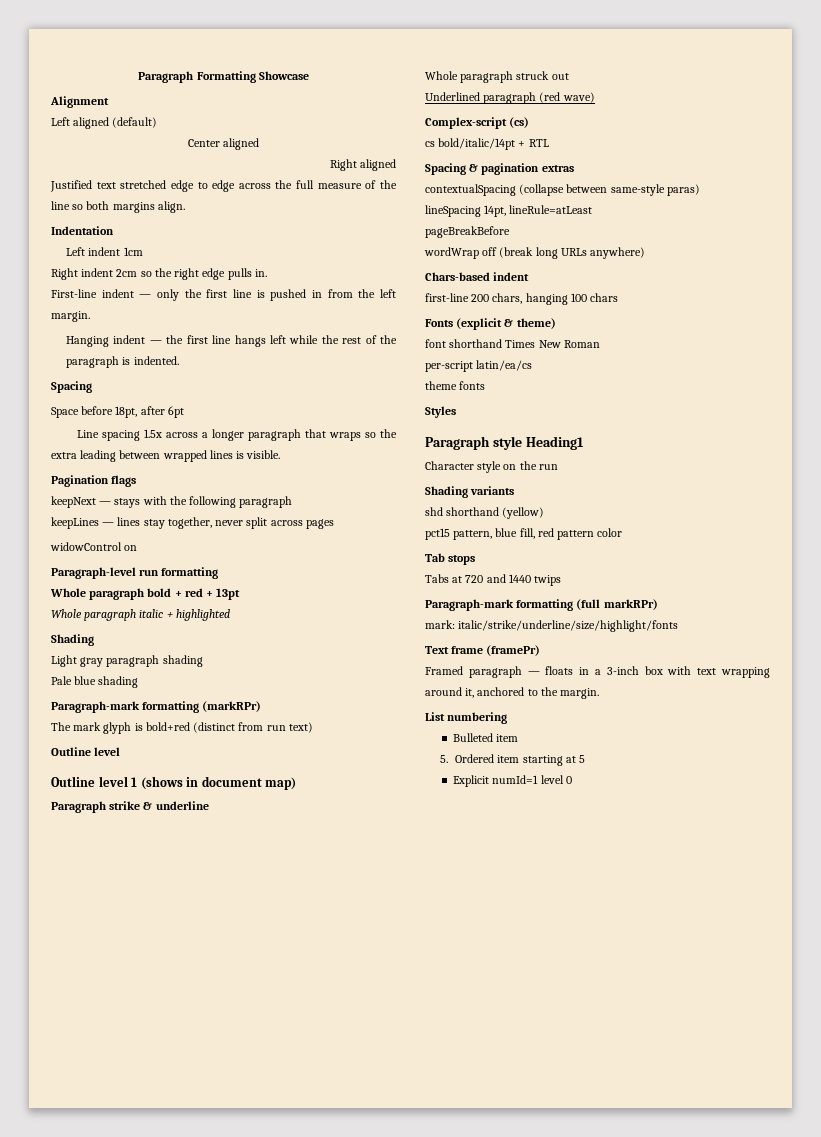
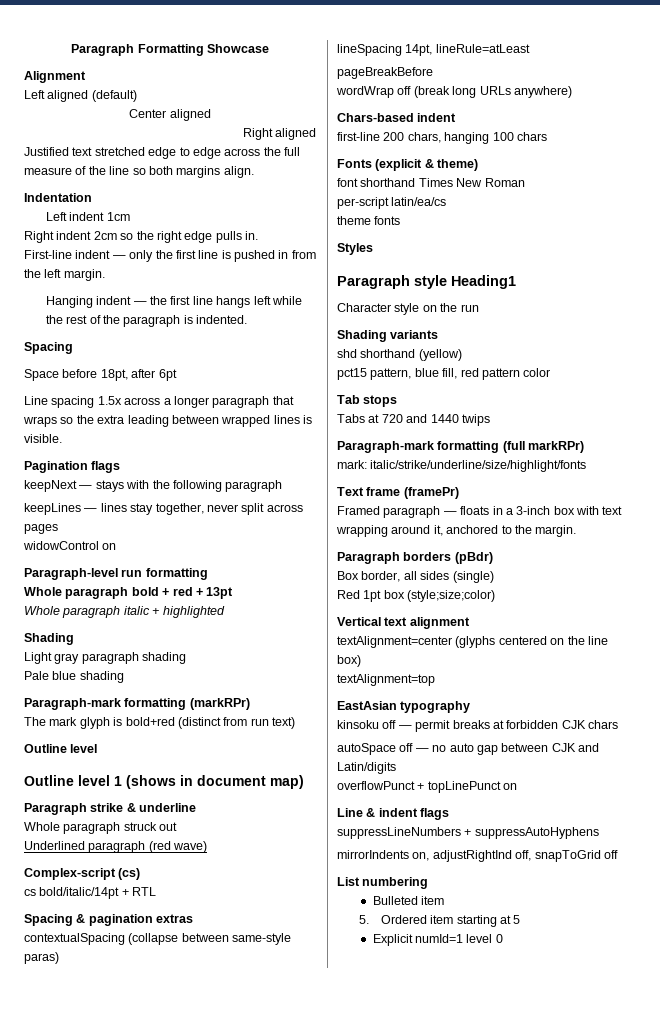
(600, 693) none -> [337,552,493,564] [337,571,494,583] [337,590,496,602] [337,617,470,629] [337,636,608,648] [337,655,361,667] [337,674,435,686] [337,701,471,713] [337,720,618,732] [337,743,599,755] [337,762,396,774] [337,781,518,793] [337,808,450,820] [337,827,599,839] [337,850,618,862] // Paragraph borders (pBdr) // Box border, all sides (single) // Red 1pt box (style;size;color) // Vertical text alignment // textAlignment=center (glyphs centered on the line box) // textAlignment=top // EastAsian typography // kinsoku off — permit breaks at forbidden CJK chars // autoSpace off — no auto gap between CJK and Latin/digits // overflowPunct + topLinePunct on // Line & indent flags // suppressLineNumbers + suppressAutoHyphens // mirrorIndents on, adjustRightInd off, snapToGrid off

